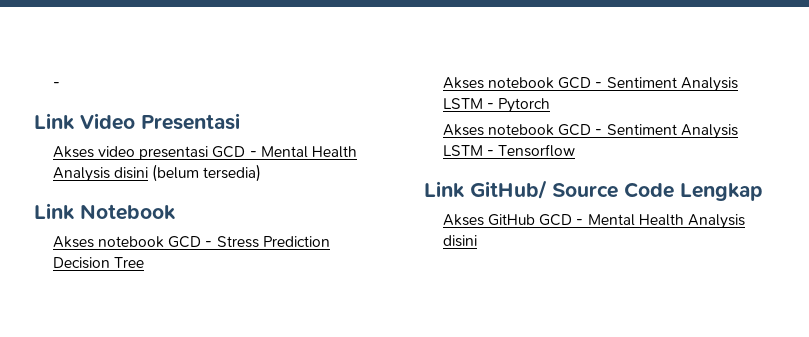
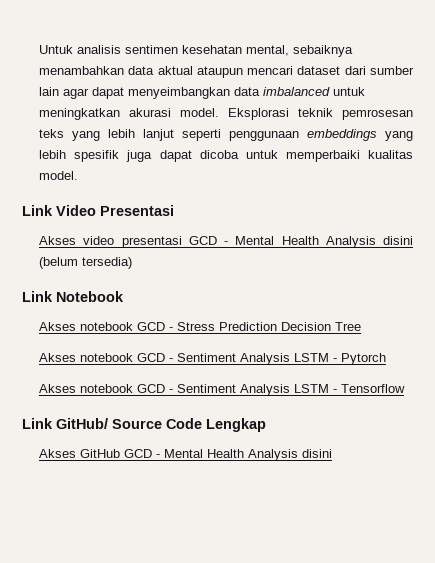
[52,82,60,88] - -> [39,45,354,57] [39,66,414,78] [39,87,366,99] [39,108,414,120] [39,129,413,141] [39,150,413,162] [39,171,79,180] Untuk analisis sentimen kesehatan mental, sebaiknya menambahkan data aktual ataupun mencari dataset dari sumber lain agar dapat menyeimbangkan data imbalanced untuk meningkatkan akurasi model. Eksplorasi teknik pemrosesan teks yang lebih lanjut seperti penggunaan embeddings yang lebih spesifik juga dapat dicoba untuk memperbaiki kualitas model.

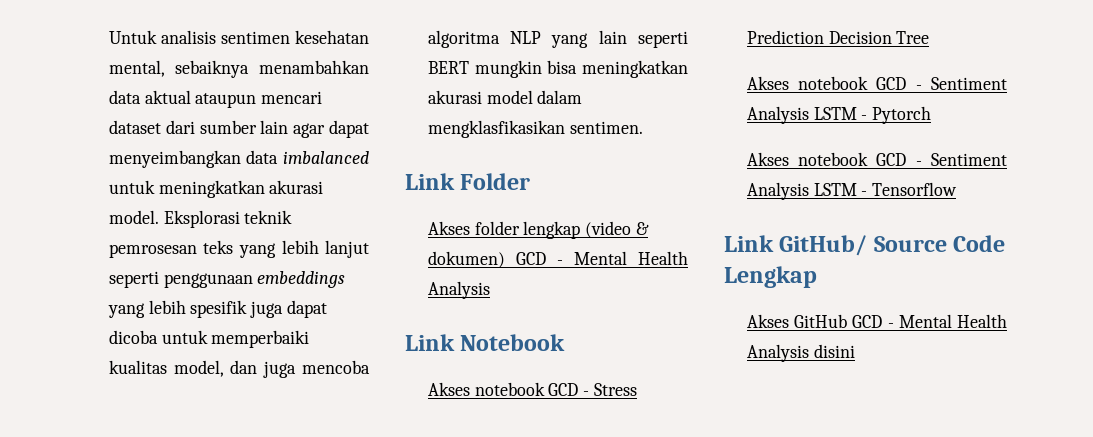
[39,171,79,180] [22,205,174,216] [39,236,413,248] [39,257,133,269] model. // Link Video Presentasi // Akses video presentasi GCD - Mental Health Analysis disini (belum tersedia) -> [173,360,370,378] [427,30,688,48] [427,60,688,78] [427,90,583,104] [427,120,643,138] [405,173,531,190] [427,221,649,239] [427,251,688,268] [427,281,490,299] model, dan juga mencoba algoritma NLP yang lain seperti BERT mungkin bisa meningkatkan akurasi model dalam mengklasfikasikan sentimen. // Link Folder // Akses folder lengkap (video & dokumen) GCD - Mental Health Analysis

